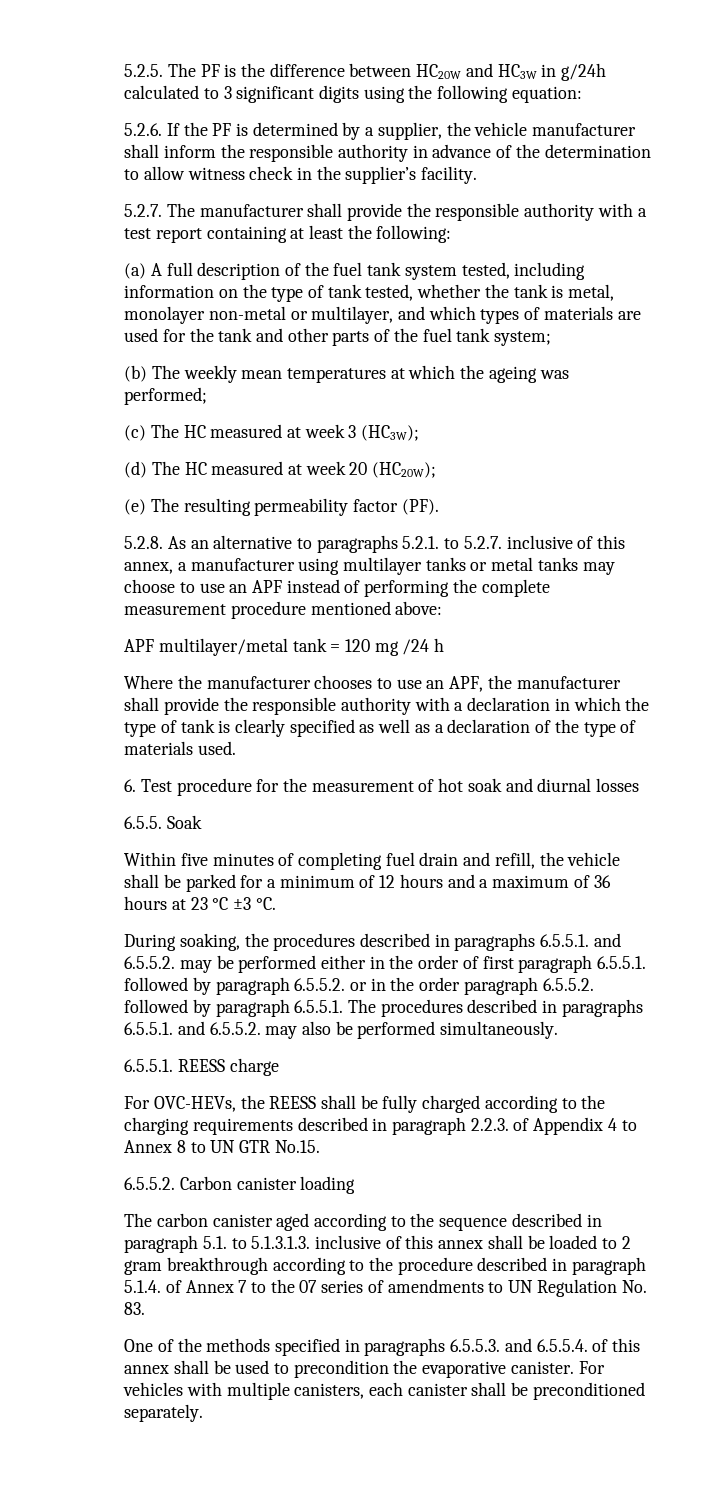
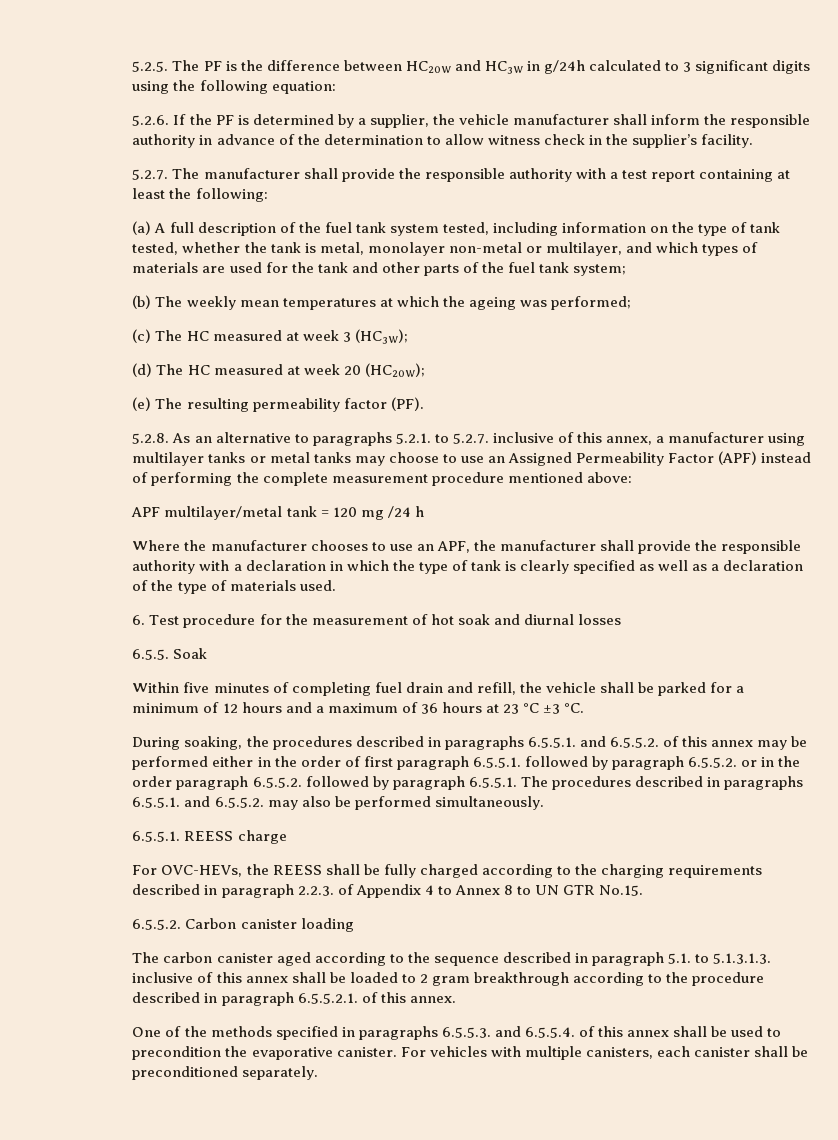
[252,580,283,593] APF -> [507,451,758,466] Assigned Permeability Factor (APF)
(176, 962) none -> [662,736,754,747] of this annex
[124,1279,647,1297] [124,1302,146,1315] 5.1.4. of Annex 7 to the 07 series of amendments to UN Regulation No. 83. -> [297,992,456,1004] 6.5.5.2.1. of this annex.

